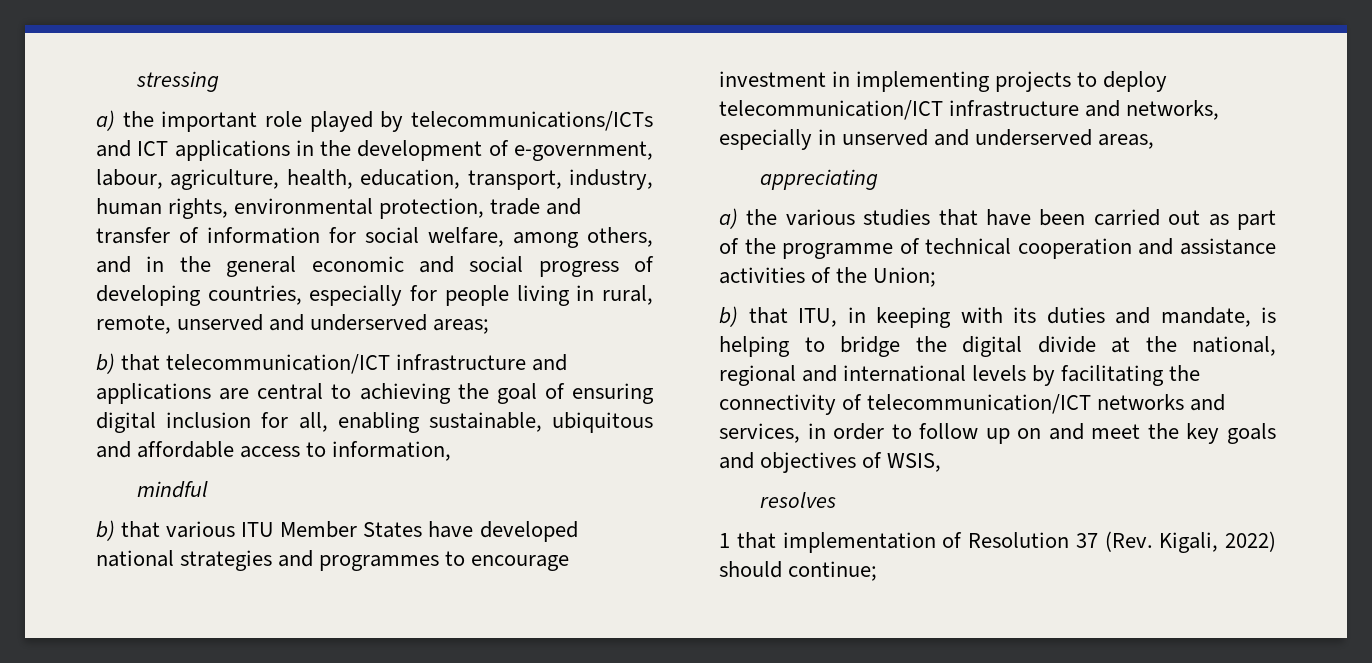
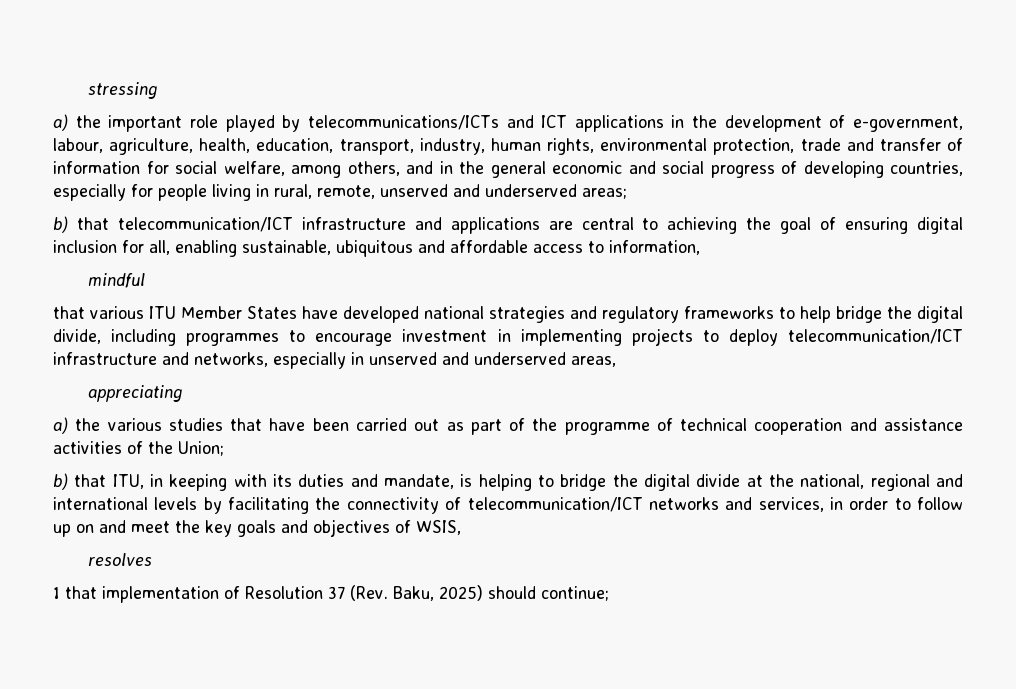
[96,520,115,541] b) -> (145, 280) none
(314, 558) none -> [602,306,963,323] [53,329,177,346] regulatory frameworks to help bridge the digital divide, including
[1159,531,1276,553] Kigali, 2022) -> [393,585,483,601] Baku, 2025)

